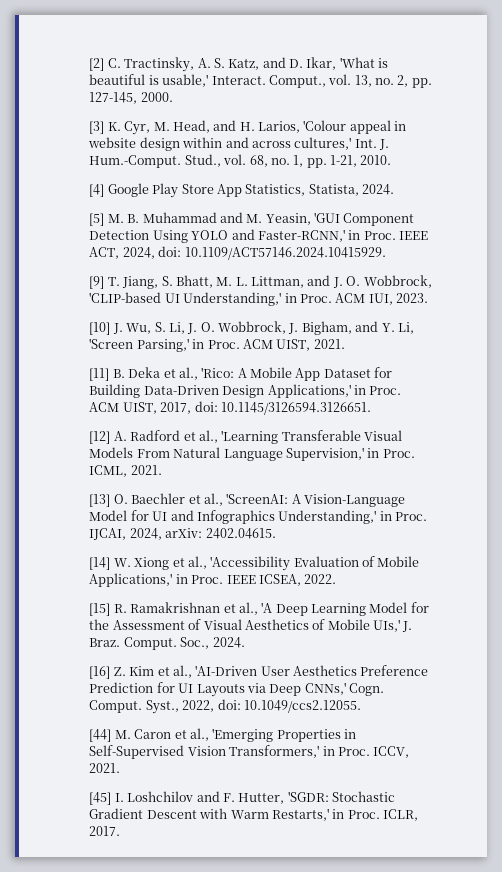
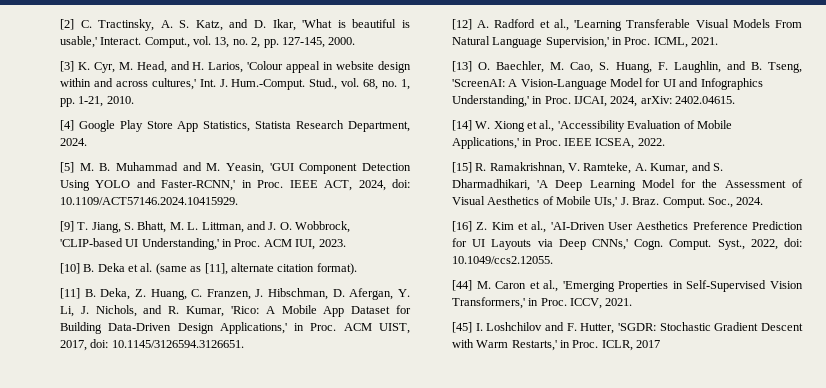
[308,184,359,196] Statista, -> [255,120,411,132] Statista Research Department,
[112,321,414,335] [89,338,345,352] [89,367,198,381] J. Wu, S. Li, J. O. Wobbrock, J. Bigham, and Y. Li, 'Screen Parsing,' in Proc. ACM UIST, 2021. // [11] B. Deka et al., -> [83,263,357,275] [59,288,410,300] [59,305,225,317] B. Deka et al. (same as [11], alternate citation format). // [11] B. Deka, Z. Huang, C. Franzen, J. Hibschman, D. Afergan, Y. Li, J. Nichols, and R. Kumar,
[131,493,223,506] Baechler et al., -> [496,61,803,73] Baechler, M. Cao, S. Huang, F. Laughlin, and B. Tseng,
[130,602,258,615] Ramakrishnan et al., -> [489,162,723,174] [451,179,530,191] Ramakrishnan, V. Ramteke, A. Kumar, and S. Dharmadhikari,
[89,826,121,836] 2017. -> [636,340,661,348] 2017

